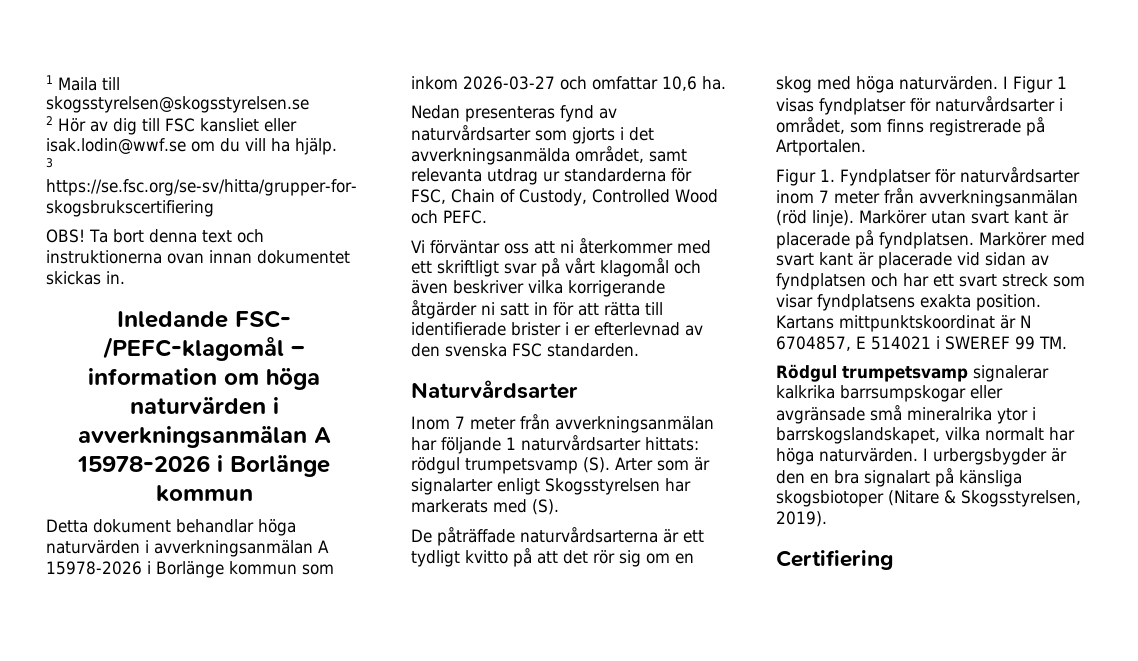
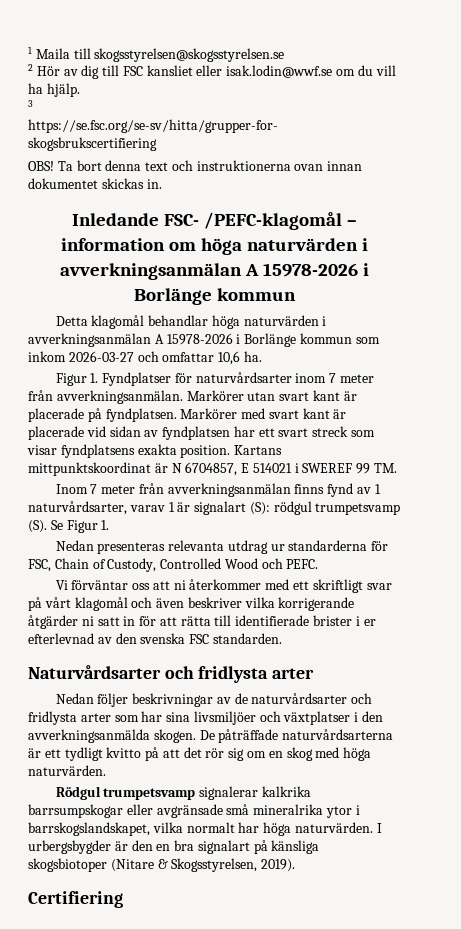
[93,519,171,533] dokument -> [91,315,145,329] klagomål
[411,105,617,122] [411,125,654,144] [411,146,687,165] Nedan presenteras fynd av naturvårdsarter som gjorts i det avverkningsanmälda området, samt -> [55,372,374,386] [28,390,357,404] [28,408,347,422] [28,426,376,440] [27,444,283,458] [28,462,398,476] [55,483,381,497] [28,501,401,515] [28,520,110,533] [55,540,166,554] Figur 1. Fyndplatser för naturvårdsarter inom 7 meter från avverkningsanmälan. Markörer utan svart kant är placerade på fyndplatsen. Markörer med svart kant är placerade vid sidan av fyndplatsen har ett svart streck som visar fyndplatsens exakta position. Kartans mittpunktskoordinat är N 6704857, E 514021 i SWEREF 99 TM. // Inom 7 meter från avverkningsanmälan finns fynd av 1 naturvårdsarter, varav 1 är signalart (S): rödgul trumpetsvamp (S). Se Figur 1. // Nedan presenteras
[411,414,714,433] [411,435,699,454] [411,457,710,474] [411,478,691,495] [411,499,559,515] // Inom 7 meter från avverkningsanmälan har följande 1 naturvårdsarter hittats: rödgul trumpetsvamp (S). Arter som är signalarter enligt Skogsstyrelsen har markerats med (S). // -> [164,666,315,683] [55,693,373,707] [28,711,384,725] [28,729,196,743] och fridlysta arter // Nedan följer beskrivningar av de naturvårdsarter och fridlysta arter som har sina livsmiljöer och växtplatser i den avverkningsanmälda skogen.
[1003,76,1067,93] [776,96,1063,115] [776,117,1045,136] [776,139,866,156] [776,167,1080,186] [776,188,1078,207] [776,210,1069,227] [776,230,1085,249] [776,252,1049,269] [776,273,1085,290] [776,294,1041,311] [776,315,1031,332] [776,336,1067,351] I Figur 1 visas fyndplatser för naturvårdsarter i området, som finns registrerade på Artportalen. // Figur 1. Fyndplatser för naturvårdsarter inom 7 meter från avverkningsanmälan (röd linje). Markörer utan svart kant är placerade på fyndplatsen. Markörer med svart kant är placerade vid sidan av fyndplatsen och har ett svart streck som visar fyndplatsens exakta position. Kartans mittpunktskoordinat är N 6704857, E 514021 i SWEREF 99 TM. -> (106, 770) none

